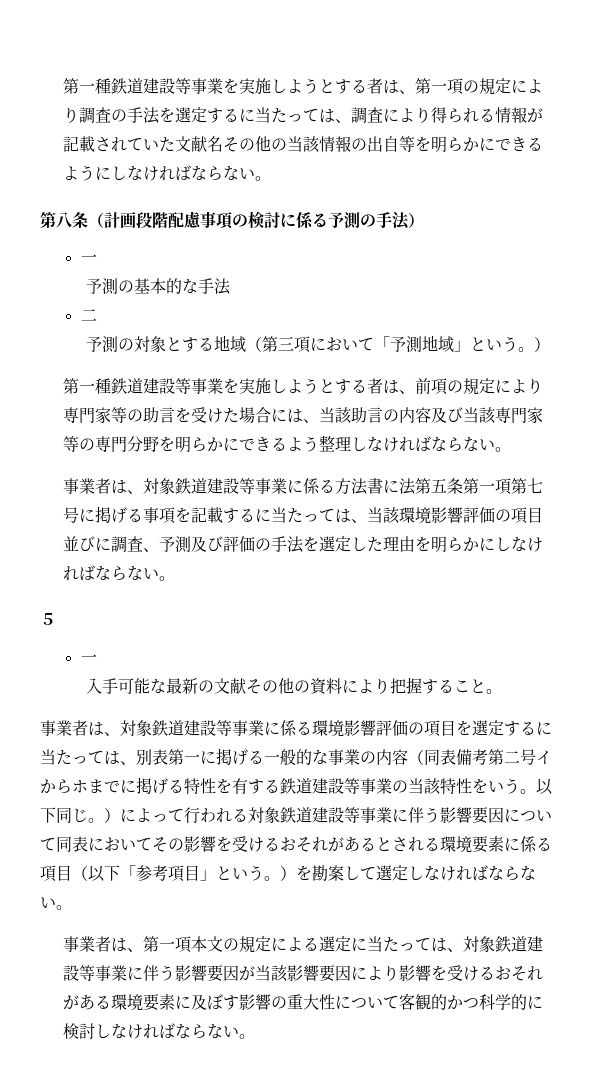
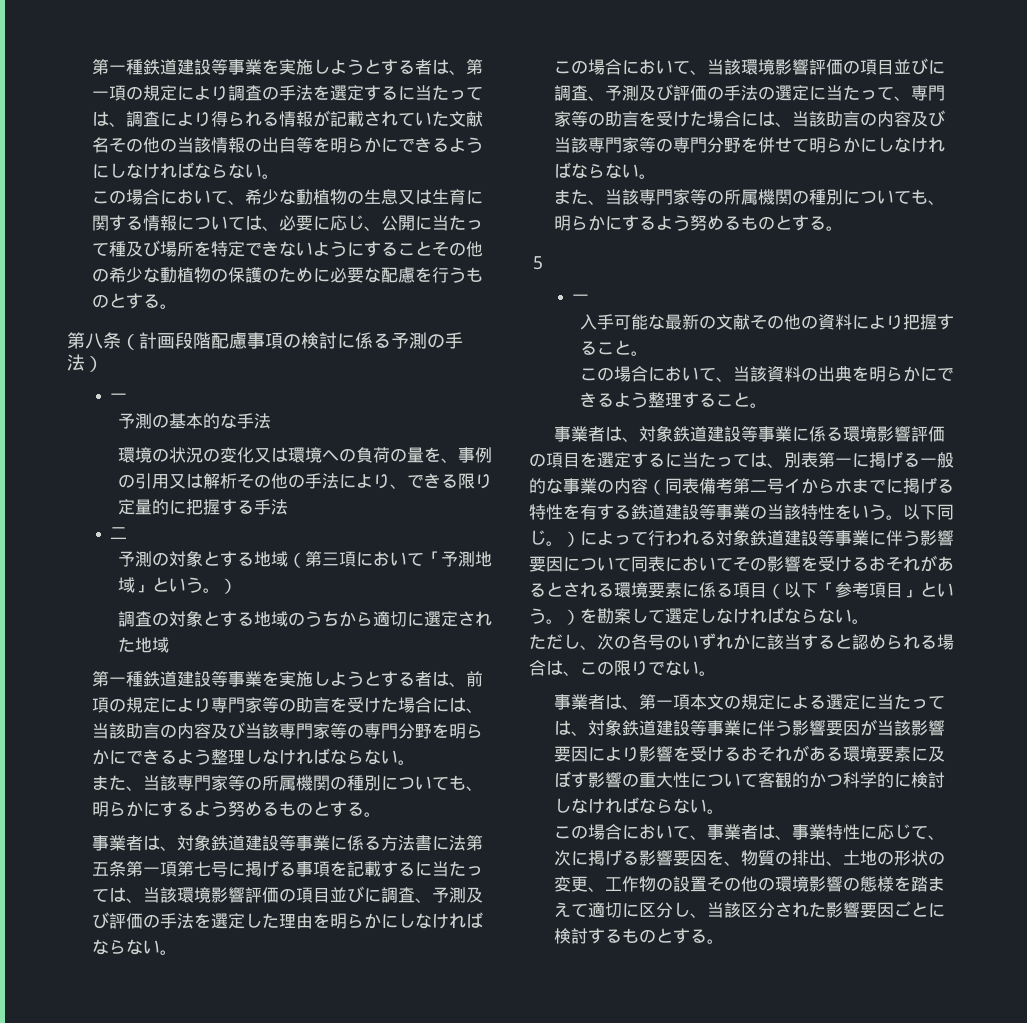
(271, 178) none -> [92,189,484,205] [92,215,484,231] [92,240,484,257] [92,267,484,283] [92,293,178,309] // この場合において、希少な動植物の生息又は生育に関する情報については、必要に応じ、公開に当たって種及び場所を特定できないようにすることその他の希少な動植物の保護のために必要な配慮を行うものとする。
(231, 286) none -> [117,447,492,463] [117,473,492,489] [117,499,288,515] // 環境の状況の変化又は環境への負荷の量を、事例の引用又は解析その他の手法により、できる限り定量的に把握する手法
(550, 344) none -> [117,610,492,627] [117,637,169,653] // 調査の対象とする地域のうちから適切に選定された地域
(511, 449) none -> [92,775,484,791] [92,801,382,817] // また、当該専門家等の所属機関の種別についても、明らかにするよう努めるものとする。
(175, 578) none -> [554,58,946,75] [554,84,946,101] [554,110,946,127] [554,137,946,153] [554,162,657,179] [554,189,946,205] [554,215,844,231] // この場合において、当該環境影響評価の項目並びに調査、予測及び評価の手法の選定に当たって、専門家等の助言を受けた場合には、当該助言の内容及び当該専門家等の専門分野を併せて明らかにしなければならない。 // また、当該専門家等の所属機関の種別についても、明らかにするよう努めるものとする。
(502, 691) none -> [579,366,954,382] [579,392,767,408] // この場合において、当該資料の出典を明らかにできるよう整理すること。
(72, 907) none -> [529,633,954,650] [529,660,716,676] // ただし、次の各号のいずれかに該当すると認められる場合は、この限りでない。
(255, 1036) none -> [554,824,946,840] [554,849,946,866] [554,876,946,892] [554,901,946,918] [554,928,725,944] // この場合において、事業者は、事業特性に応じて、次に掲げる影響要因を、物質の排出、土地の形状の変更、工作物の設置その他の環境影響の態様を踏まえて適切に区分し、当該区分された影響要因ごとに検討するものとする。

